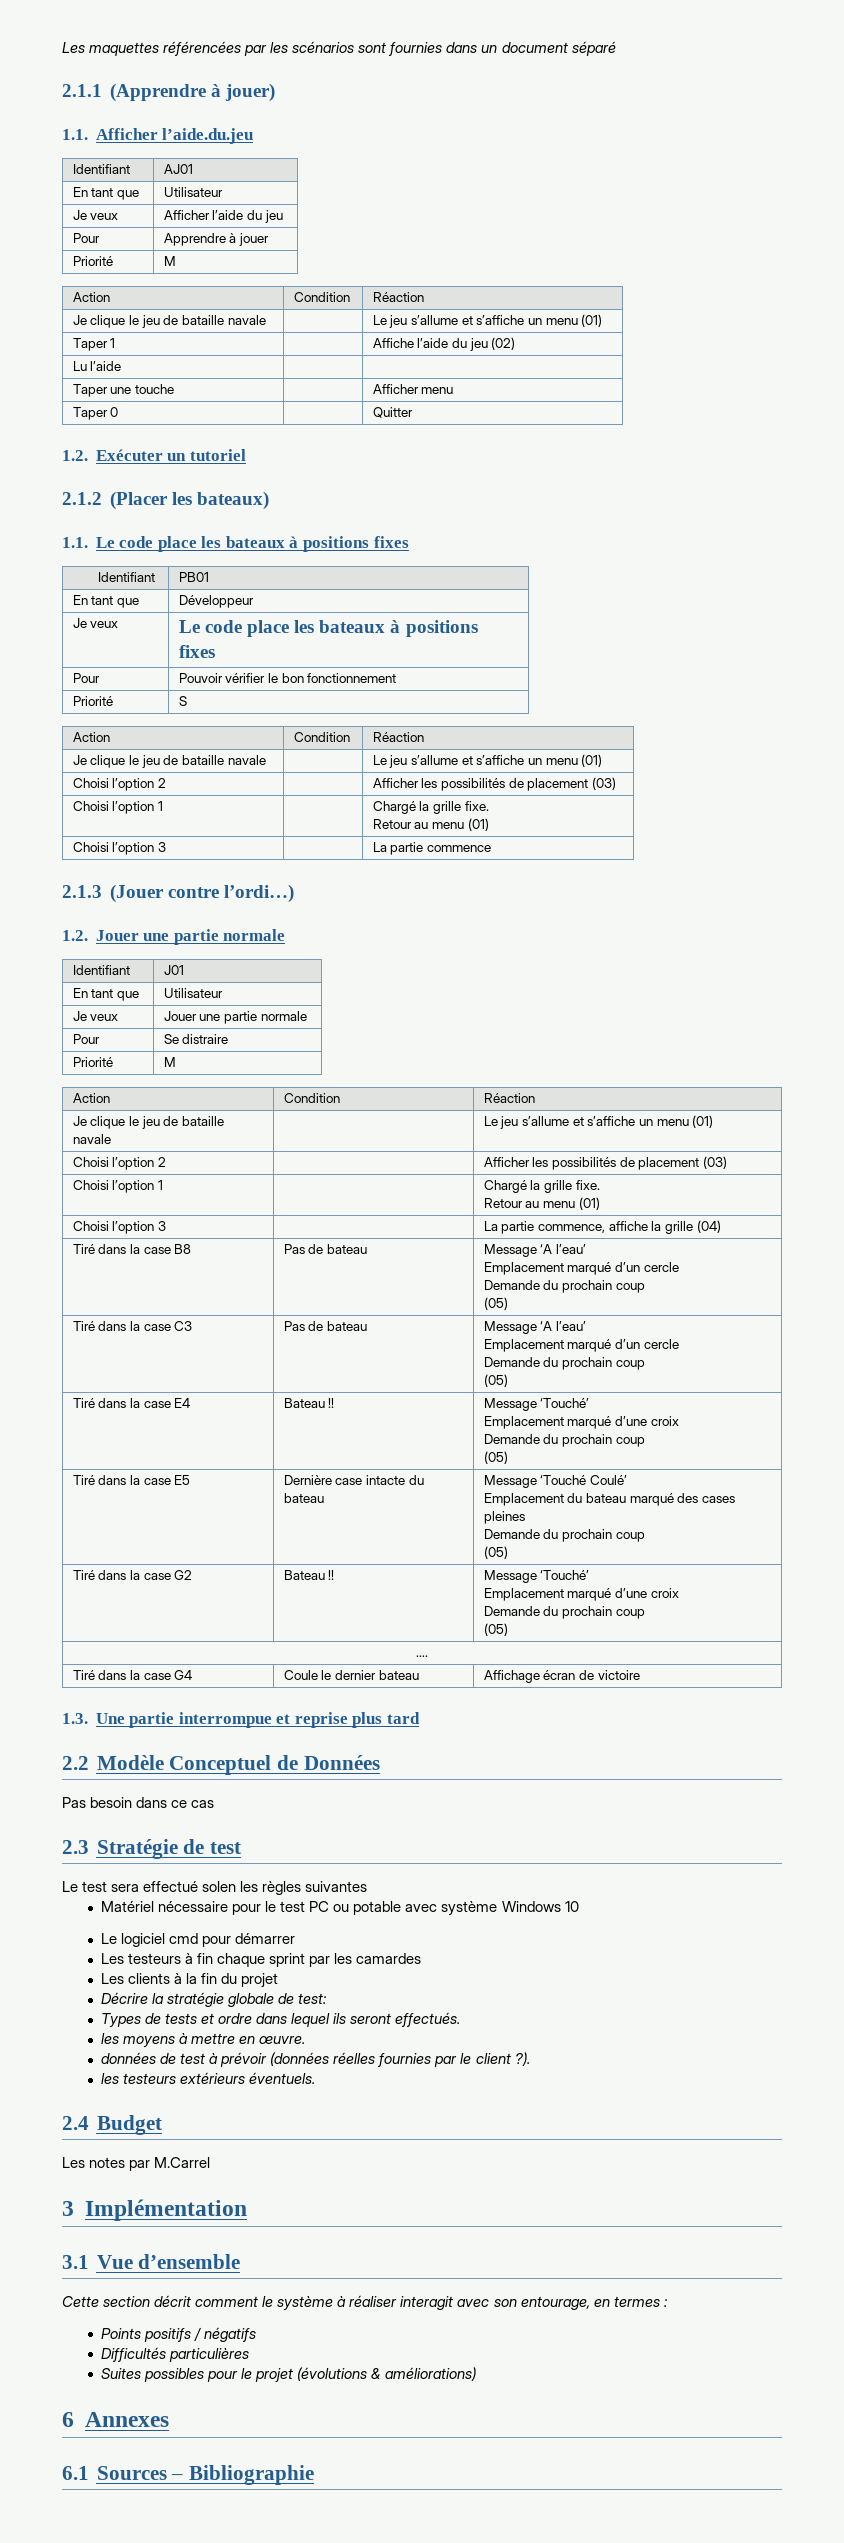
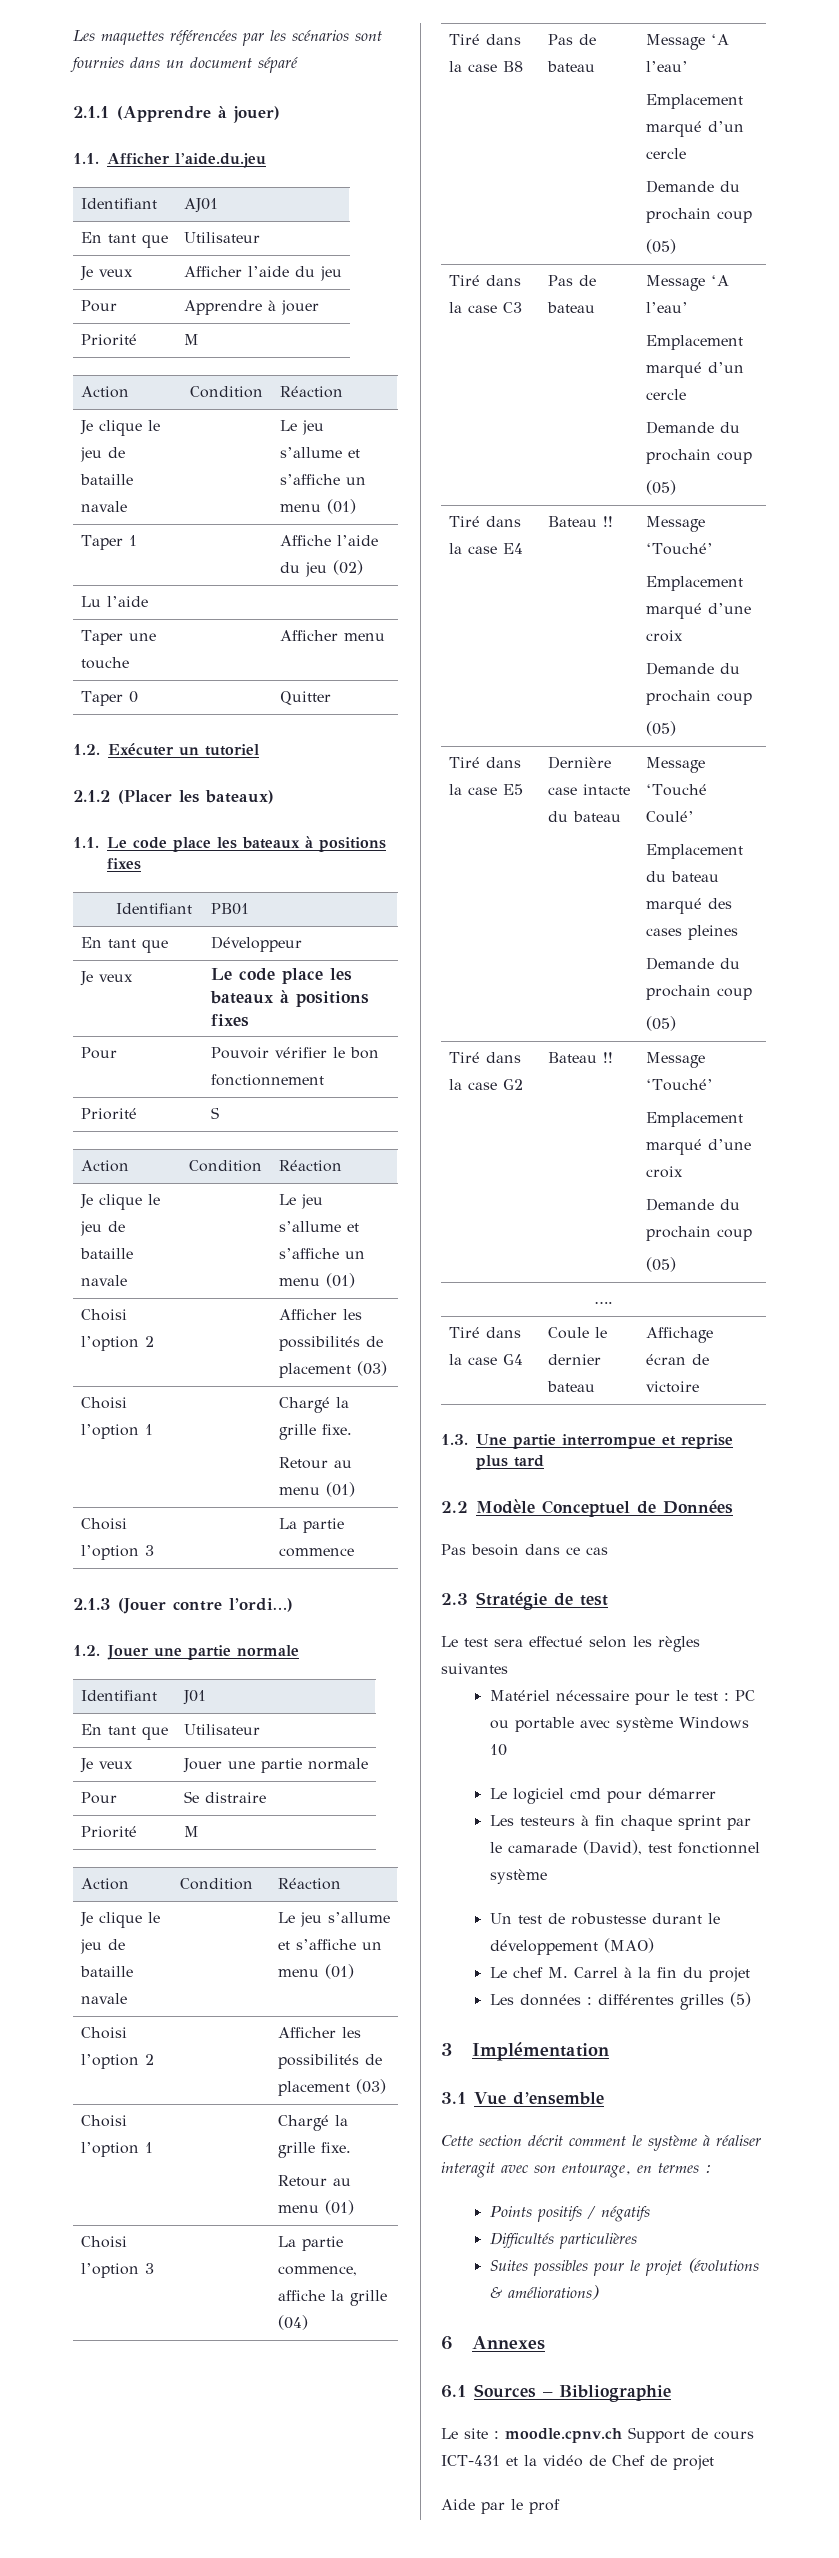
[202,1881,237,1892] solen -> [589,1636,627,1648] selon
(306, 1906) none -> [723,1693,729,1701] :
[353,1901,402,1915] potable -> [514,1717,574,1732] portable
[334,1953,422,1964] [101,1973,171,1984] les camardes // Les clients -> [489,1840,760,1855] [489,1869,547,1884] [489,1913,720,1925] [489,1938,654,1955] [489,1967,618,1978] le camarade (David), test fonctionnel système // Un test de robustesse durant le développement (MAO) // Le chef M. Carrel
[101,1992,328,2007] [101,2012,461,2028] [101,2033,306,2048] [101,2052,530,2067] [101,2072,316,2084] [62,2115,162,2135] [62,2157,211,2171] Décrire la stratégie globale de test: // Types de tests et ordre dans lequel ils seront effectués. // les moyens à mettre en œuvre. // données de test à prévoir (données réelles fournies par le client ?). // les testeurs extérieurs éventuels. // 2.4 Budget // Les notes par M.Carrel -> [489,1992,751,2010] Les données : différentes grilles (5)
(314, 2475) none -> [441,2427,754,2443] [441,2455,714,2470] [441,2499,560,2514] // Le site : moodle.cpnv.ch Support de cours ICT-431 et la vidéo de Chef de projet // Aide par le prof

